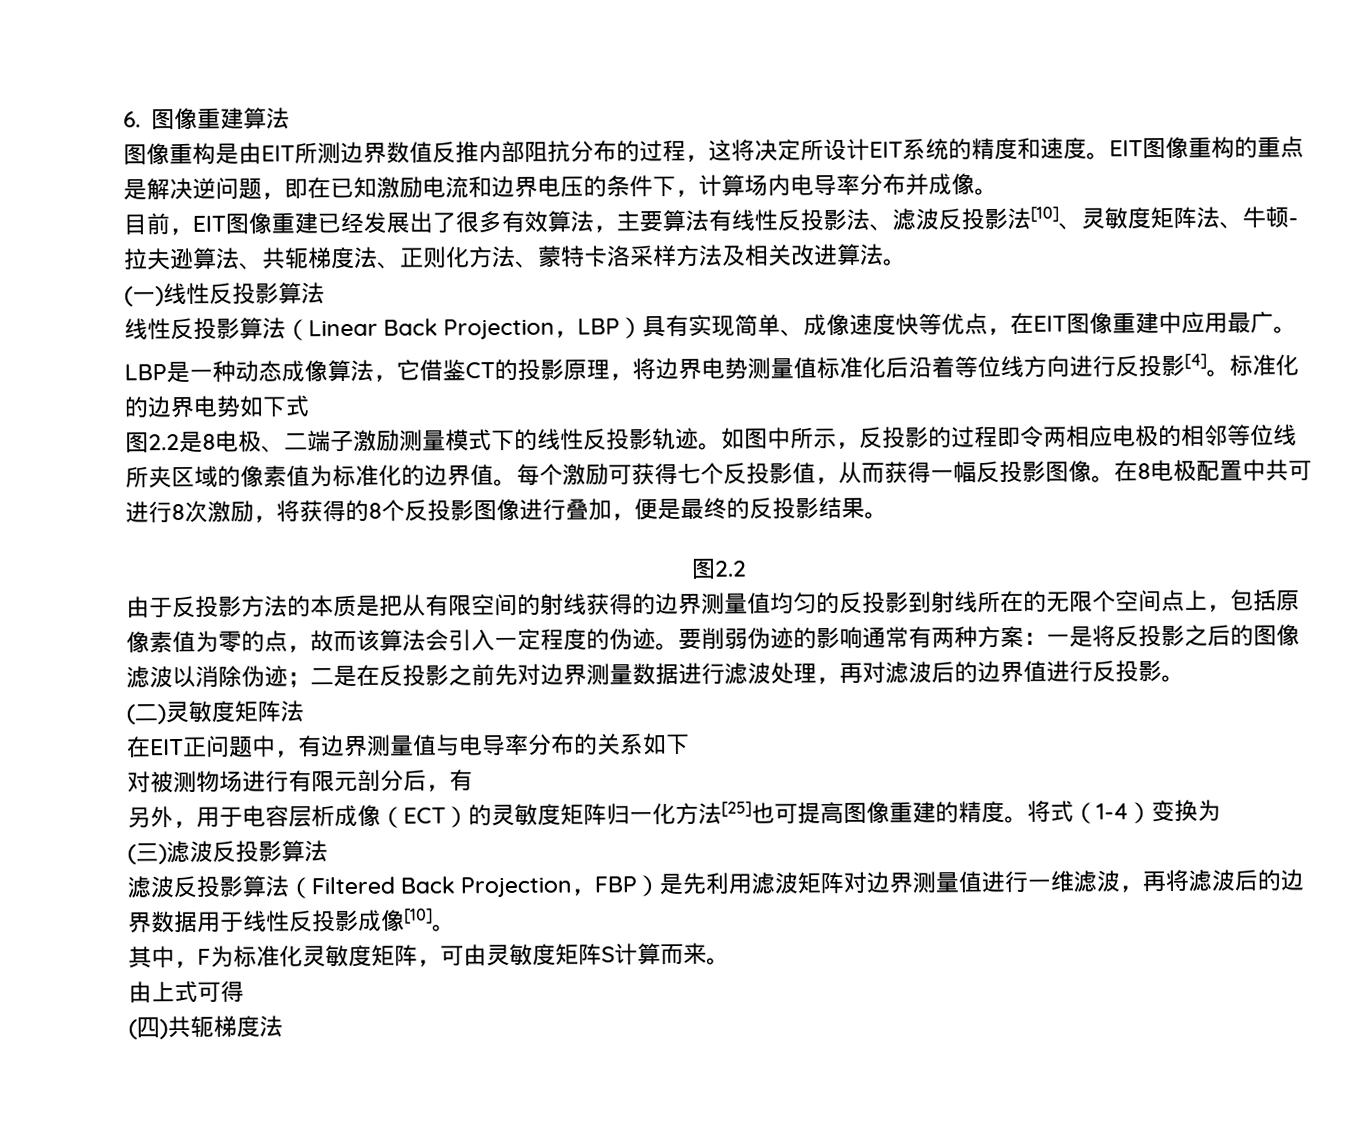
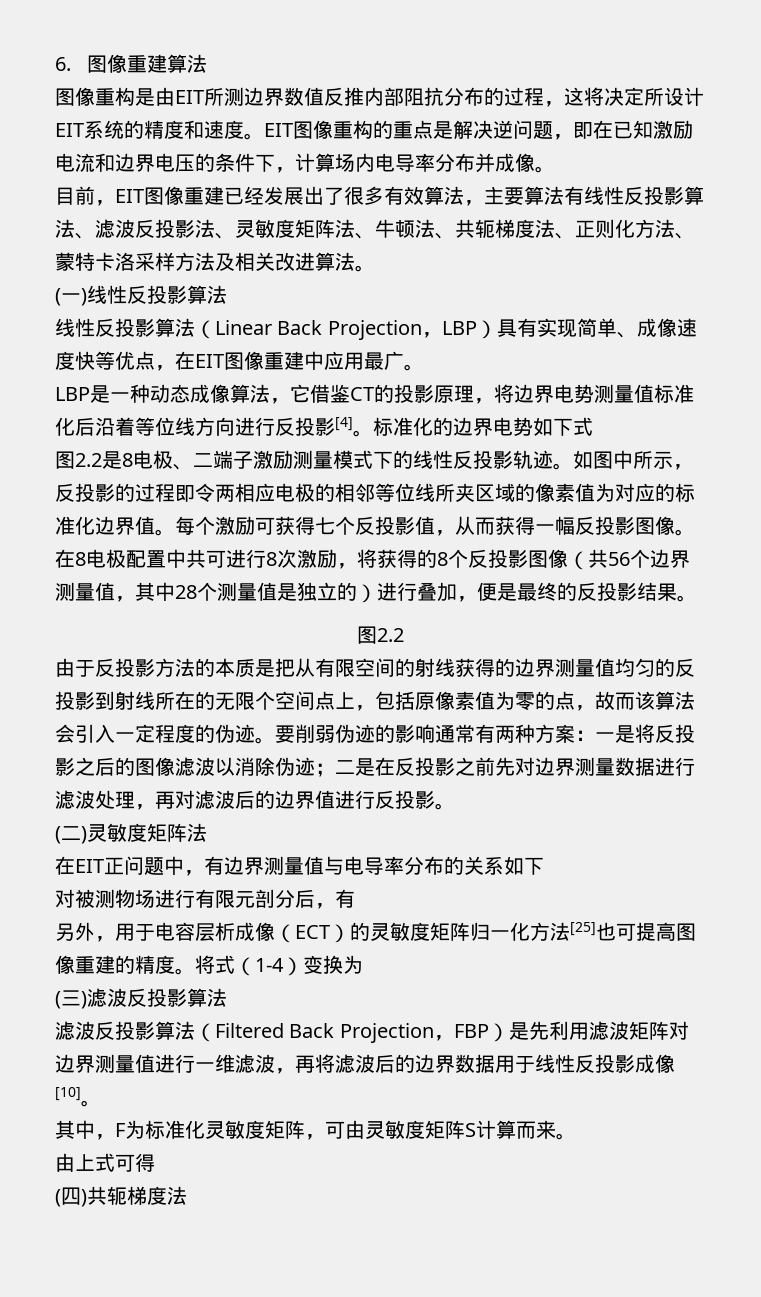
(847, 220) none -> [684,186,704,205] 算
[1030,206,1059,222] [10] -> (215, 228) none
[1288,218,1298,226] [124,247,217,271] -拉夫逊算 -> (415, 228) none
[332,464,425,488] 标准化的 -> [615,483,695,502] [55,516,95,535] 对应的标准化
(520, 510) none -> [568,549,690,570] [55,582,377,603] （共56个边界测量值，其中28个测量值是独立的）

